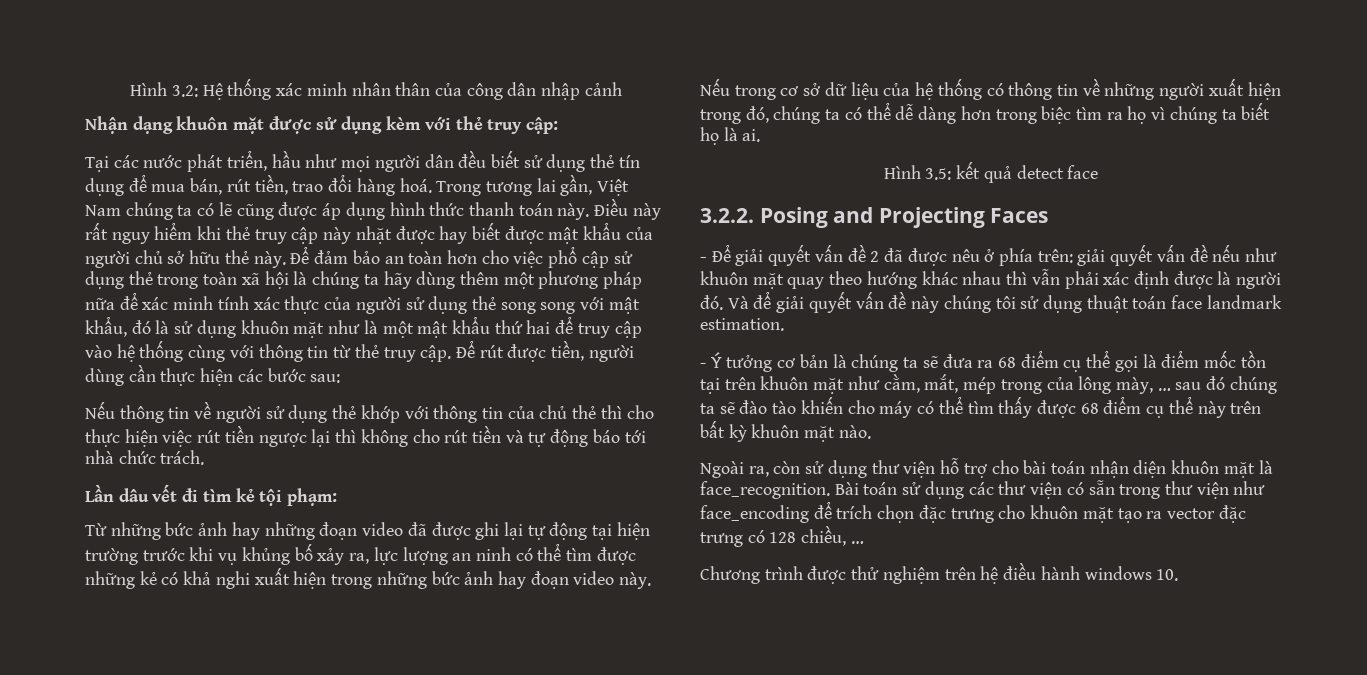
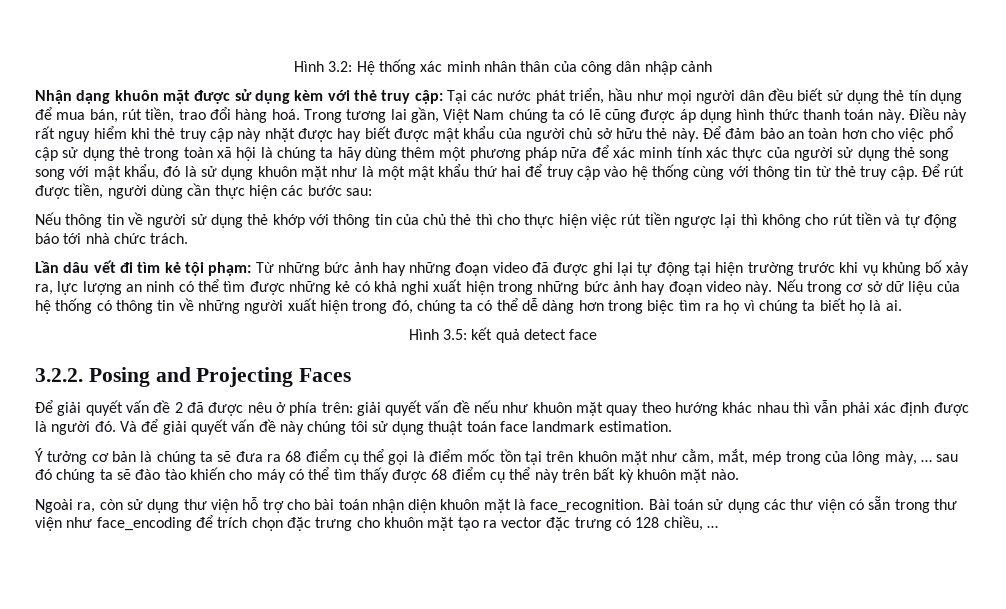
(558, 125) // -> (443, 97) none
(338, 497) // -> (252, 269) none
[700,257,707,262] - -> (352, 375) none
[700,363,706,368] - -> (672, 426) none
[700,562,1179,584] // Chương trình được thử nghiệm trên hệ điều hành windows 10. -> (719, 527) none

